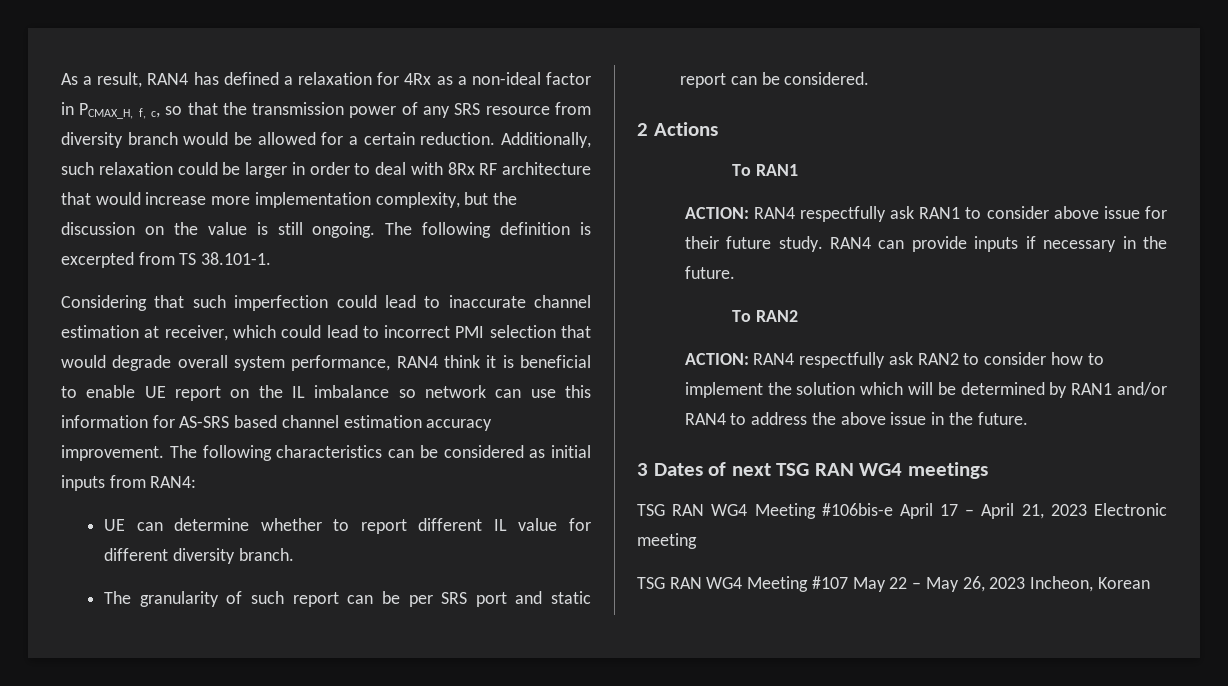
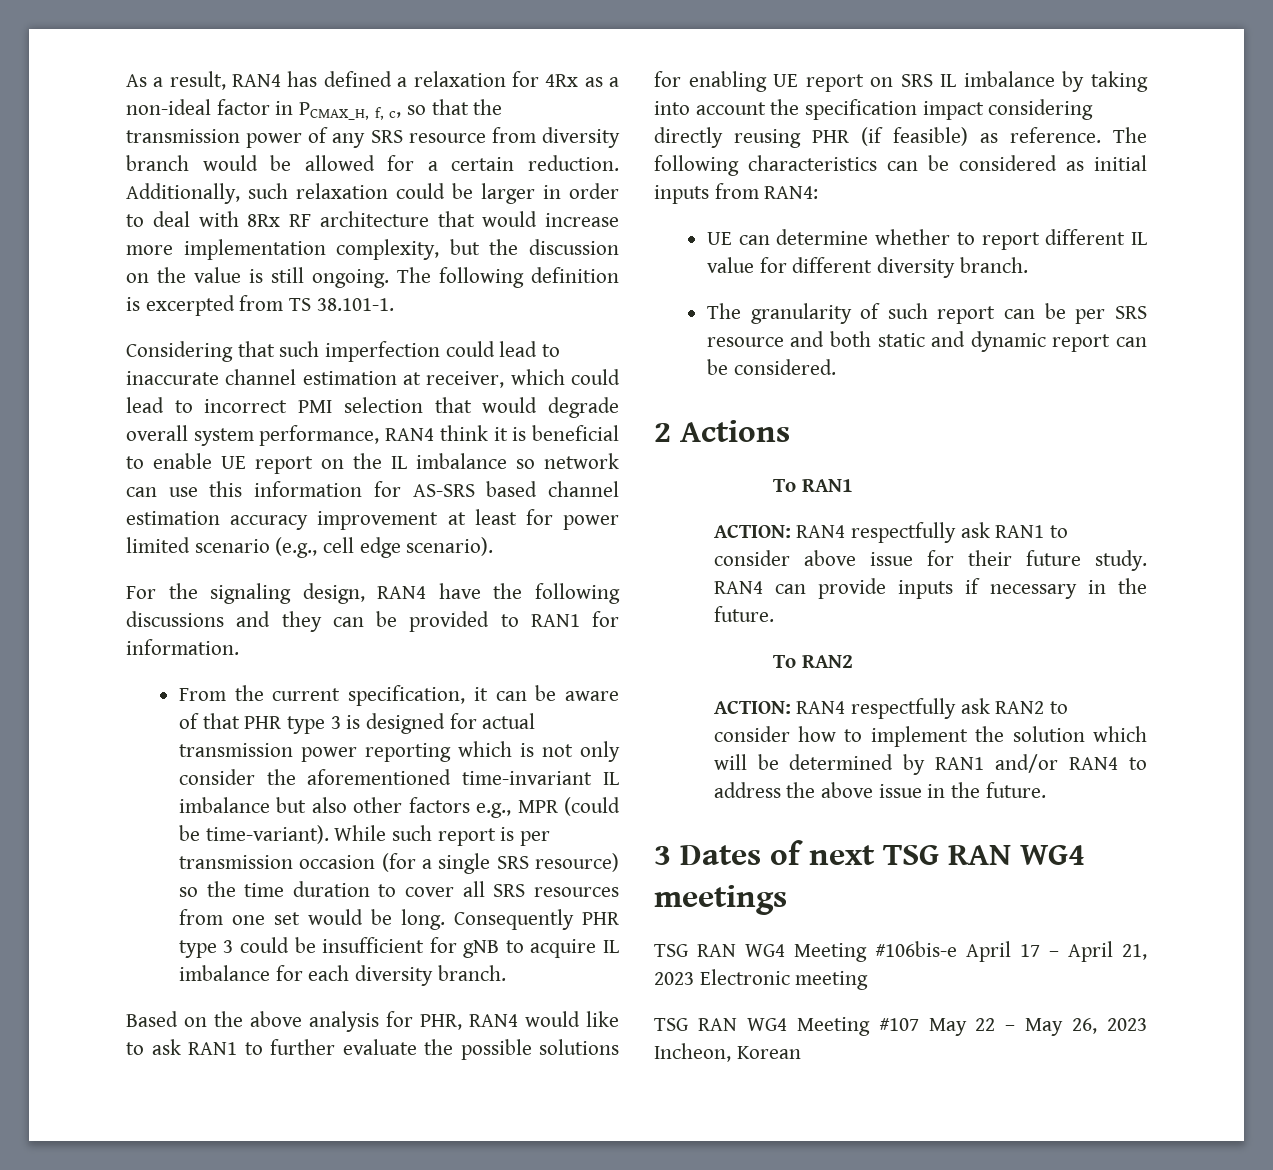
[61,445,164,461] improvement. -> [317,509,620,530] [126,537,494,558] [126,583,620,604] [126,611,619,632] [126,639,239,655] [178,685,619,706] [178,713,536,734] [178,741,621,762] [178,769,620,785] [178,797,621,818] [178,825,550,846] [178,853,619,874] [178,881,619,897] [178,909,620,930] [178,937,619,958] [178,965,506,986] [126,1011,619,1032] [126,1039,619,1060] [654,71,1148,92] [654,99,1094,120] [654,127,1101,148] improvement at least for power limited scenario (e.g., cell edge scenario). // For the signaling design, RAN4 have the following discussions and they can be provided to RAN1 for information. // From the current specification, it can be aware of that PHR type 3 is designed for actual transmission power reporting which is not only consider the aforementioned time-invariant IL imbalance but also other factors e.g., MPR (could be time-variant). While such report is per transmission occasion (for a single SRS resource) so the time duration to cover all SRS resources from one set would be long. Consequently PHR type 3 could be insufficient for gNB to acquire IL imbalance for each diversity branch. // Based on the above analysis for PHR, RAN4 would like to ask RAN1 to further evaluate the possible solutions for enabling UE report on SRS IL imbalance by taking into account the specification impact considering directly reusing PHR (if feasible) as reference.
[475,591,591,607] port and static -> [706,331,1046,352] resource and both static and dynamic

